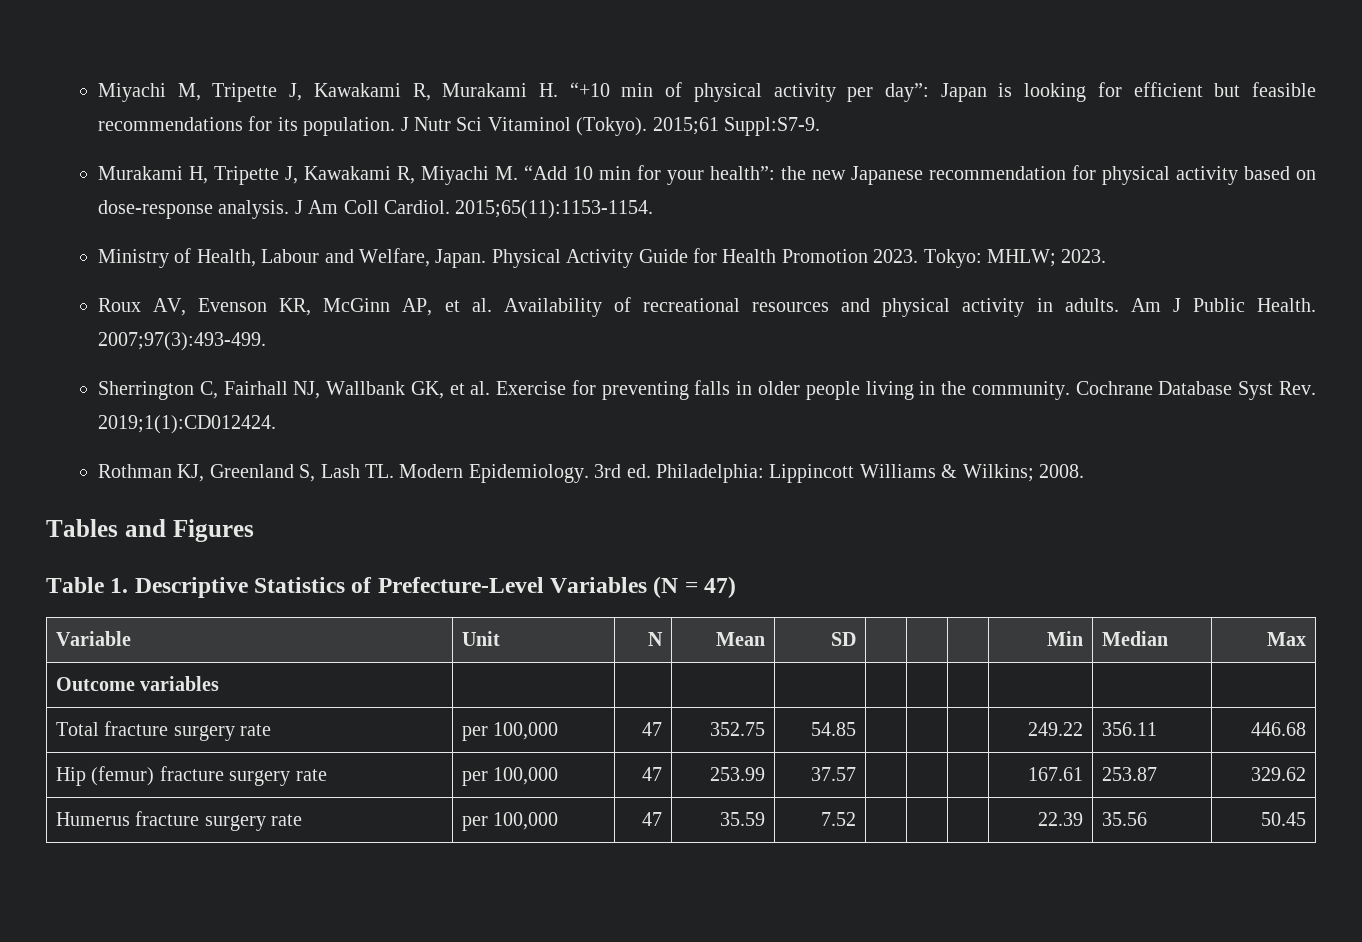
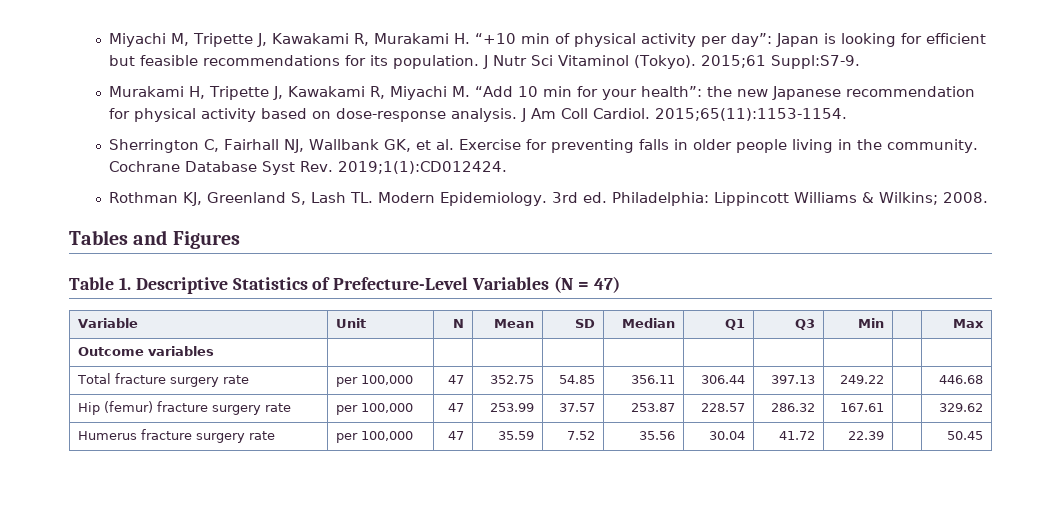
[97,248,1107,268] [97,297,1316,317] [97,332,266,351] // Ministry of Health, Labour and Welfare, Japan. Physical Activity Guide for Health Promotion 2023. Tokyo: MHLW; 2023. // Roux AV, Evenson KR, McGinn AP, et al. Availability of recreational resources and physical activity in adults. Am J Public Health. 2007;97(3):493-499. -> (848, 114) none
(856, 639) | | -> [621,318,675,328] [724,319,745,330] [794,319,815,330] Median | Q1 | Q3
[1102,631,1169,646] Median -> (884, 323) none
(856, 729) | | -> [630,375,675,384] [700,375,745,384] [770,375,815,384] 356.11 | 306.44 | 397.13
[1102,722,1158,736] 356.11 -> (884, 379) none
(856, 774) | | -> [630,403,675,412] [700,403,745,412] [770,403,815,412] 253.87 | 228.57 | 286.32
[1102,767,1158,781] 253.87 -> (884, 407) none
(856, 819) | | -> [638,431,675,440] [708,431,745,440] [778,431,815,440] 35.56 | 30.04 | 41.72
[1102,812,1148,826] 35.56 -> (884, 435) none

